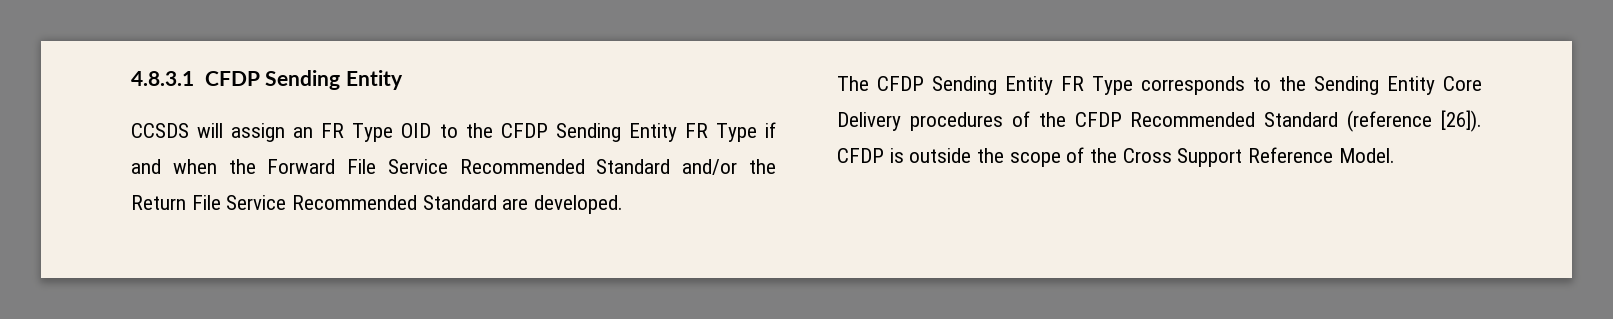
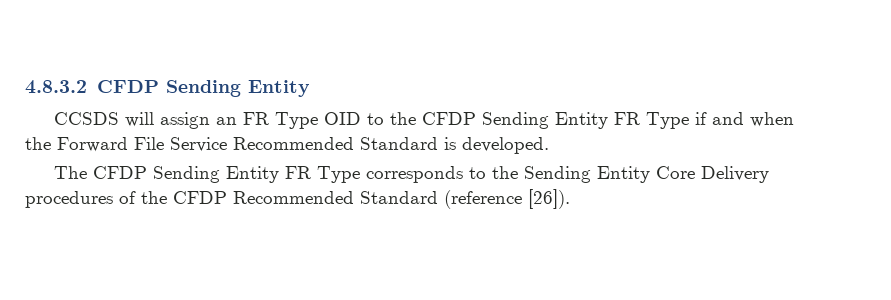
[131,71,194,86] 4.8.3.1 -> [25,80,87,94] 4.8.3.2
[682,159,777,175] [131,195,529,210] and/or the Return File Service Recommended Standard are -> [444,137,456,150] is
[837,147,1395,167] CFDP is outside the scope of the Cross Support Reference Model. -> (570, 199) none

